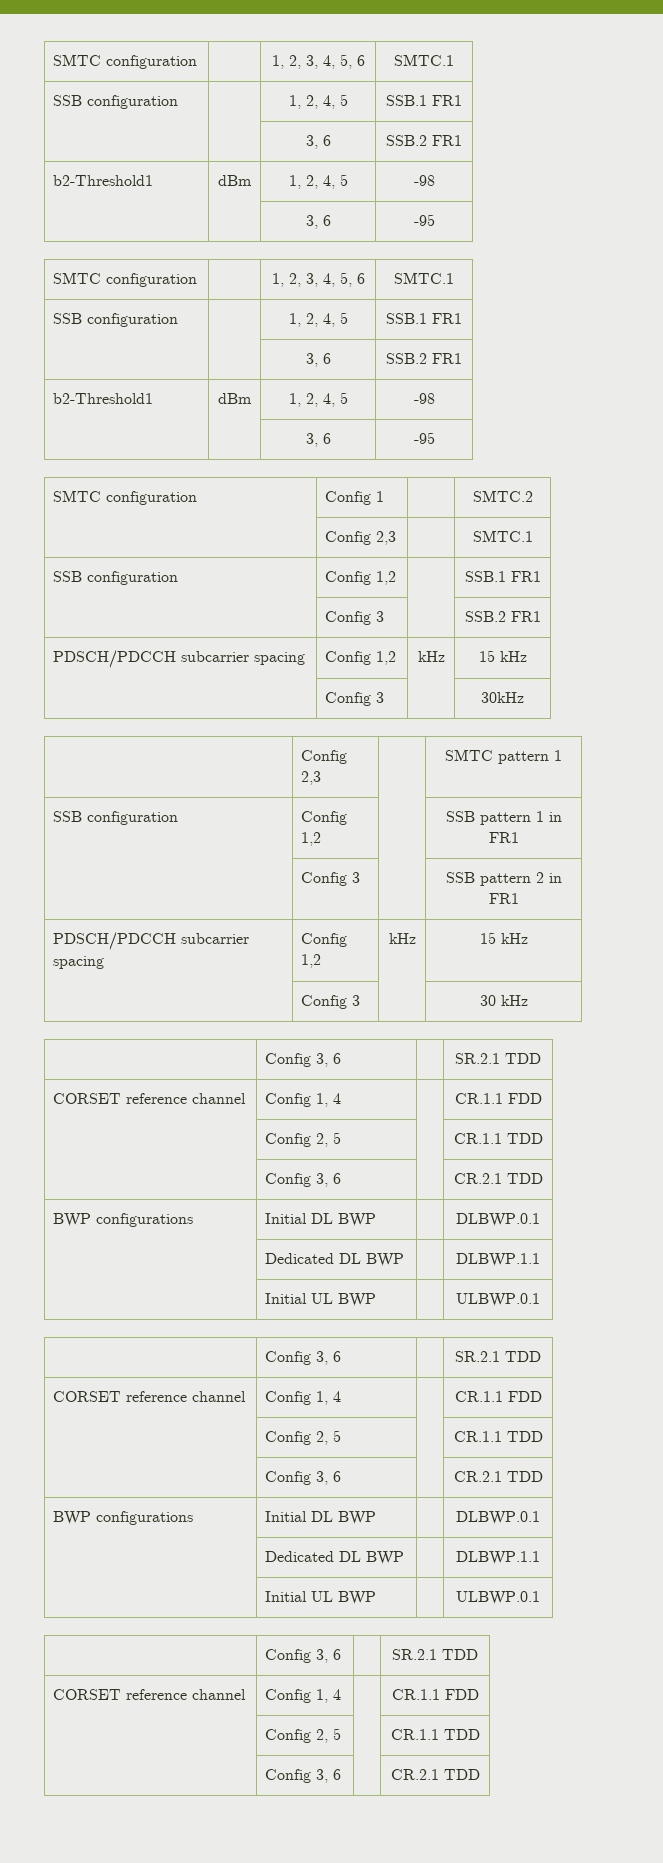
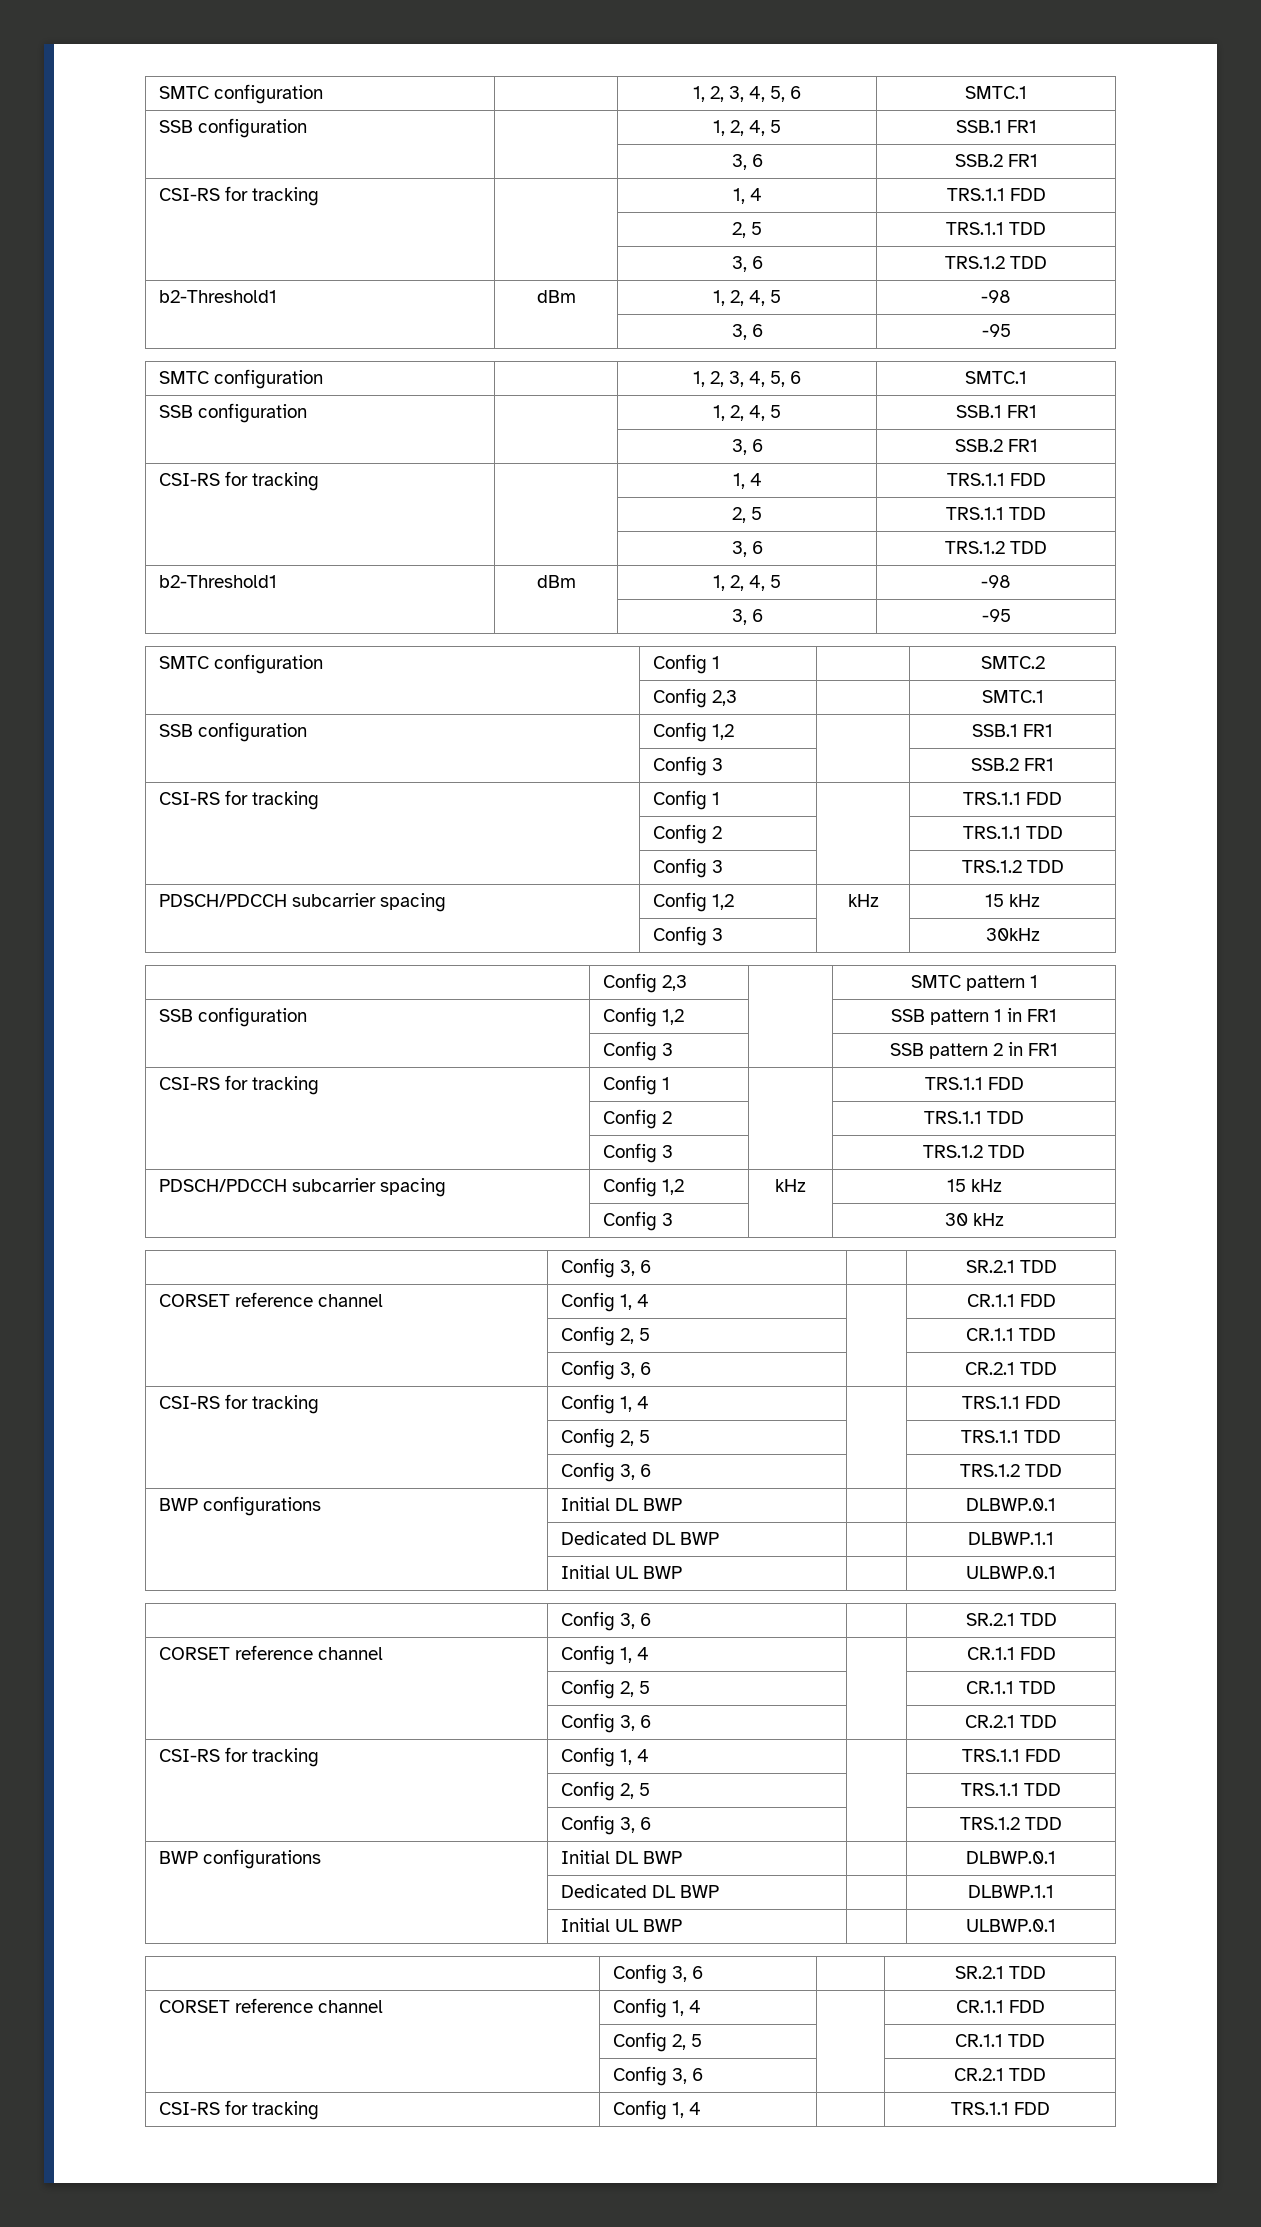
(462, 140) none -> [159,186,320,206] [732,188,762,204] [946,188,1046,201] [732,222,762,238] [946,222,1046,235] [731,256,763,272] [945,256,1047,269] // CSI-RS for tracking | | 1, 4 | TRS.1.1 FDD // | | 2, 5 | TRS.1.1 TDD // | | 3, 6 | TRS.1.2 TDD
(462, 358) none -> [159,471,320,491] [732,473,762,489] [946,473,1046,486] [732,507,762,523] [946,507,1046,520] [731,541,763,557] [945,541,1047,554] // CSI-RS for tracking | | 1, 4 | TRS.1.1 FDD // | | 2, 5 | TRS.1.1 TDD // | | 3, 6 | TRS.1.2 TDD
(541, 616) none -> [159,790,320,810] [653,790,721,810] [963,792,1062,805] [653,824,723,844] [962,826,1063,839] [653,858,724,878] [961,860,1064,873] // CSI-RS for tracking | Config 1 | | TRS.1.1 FDD // | Config 2 | | TRS.1.1 TDD // | Config 3 | | TRS.1.2 TDD
(519, 898) none -> [159,1075,320,1095] [603,1075,671,1095] [924,1077,1024,1090] [603,1109,673,1129] [924,1111,1024,1124] [603,1143,674,1163] [923,1145,1025,1158] // CSI-RS for tracking | Config 1 | | TRS.1.1 FDD // | Config 2 | | TRS.1.1 TDD // | Config 3 | | TRS.1.2 TDD
(543, 1178) none -> [159,1394,320,1414] [561,1394,650,1414] [961,1396,1061,1409] [561,1428,651,1448] [961,1430,1061,1443] [561,1462,652,1482] [960,1464,1062,1477] // CSI-RS for tracking | Config 1, 4 | | TRS.1.1 FDD // | Config 2, 5 | | TRS.1.1 TDD // | Config 3, 6 | | TRS.1.2 TDD
(543, 1476) none -> [159,1747,320,1767] [561,1747,650,1767] [961,1749,1061,1762] [561,1781,651,1801] [961,1783,1061,1796] [561,1815,652,1835] [960,1817,1062,1830] // CSI-RS for tracking | Config 1, 4 | | TRS.1.1 FDD // | Config 2, 5 | | TRS.1.1 TDD // | Config 3, 6 | | TRS.1.2 TDD
(480, 1774) none -> [159,2100,320,2120] [613,2100,702,2120] [950,2102,1050,2115] // CSI-RS for tracking | Config 1, 4 | | TRS.1.1 FDD

